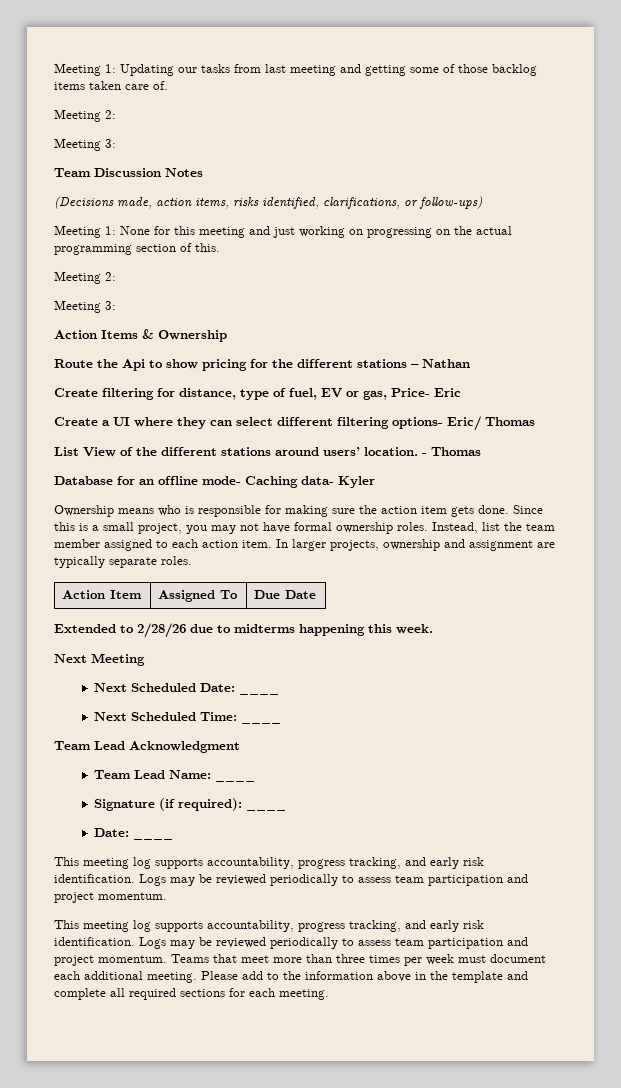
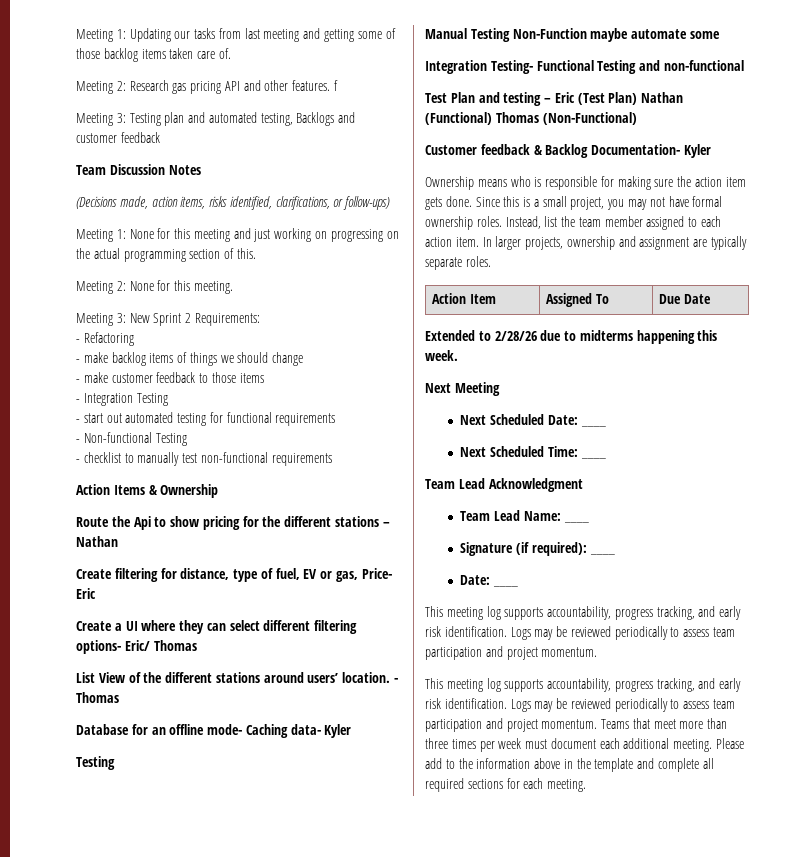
[54,138,116,151] // Meeting 3: -> [129,80,339,94] [76,112,356,126] [76,132,160,143] Research gas pricing API and other features. f // Meeting 3: Testing plan and automated testing, Backlogs and customer feedback
[54,300,116,313] // Meeting 3: -> [129,280,233,294] [76,313,260,326] [76,332,134,346] [76,352,304,366] [76,372,264,383] [76,393,168,406] [76,412,336,426] [76,432,187,446] [76,452,332,466] None for this meeting. // Meeting 3: New Sprint 2 Requirements: // - Refactoring // - make backlog items of things we should change // - make customer feedback to those items // - Integration Testing // - start out automated testing for functional requirements // - Non-functional Testing // - checklist to manually test non-functional requirements
(375, 482) none -> [76,756,115,770] [425,28,720,42] [425,60,744,74] [425,92,684,106] [425,112,637,125] [425,144,711,158] // Testing // Manual Testing Non-Function maybe automate some // Integration Testing- Functional Testing and non-functional // Test Plan and testing – Eric (Test Plan) Nathan (Functional) Thomas (Non-Functional) // Customer feedback & Backlog Documentation- Kyler

